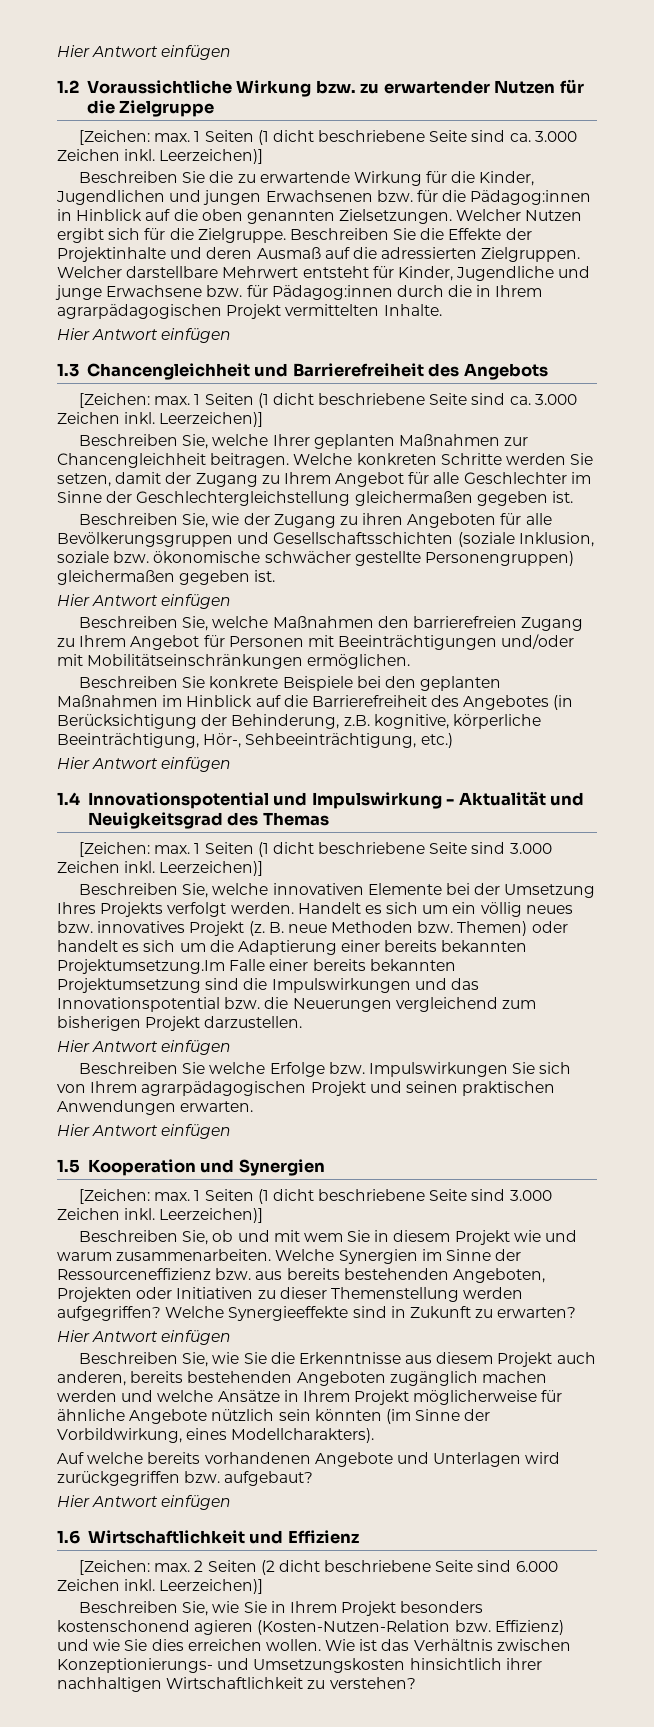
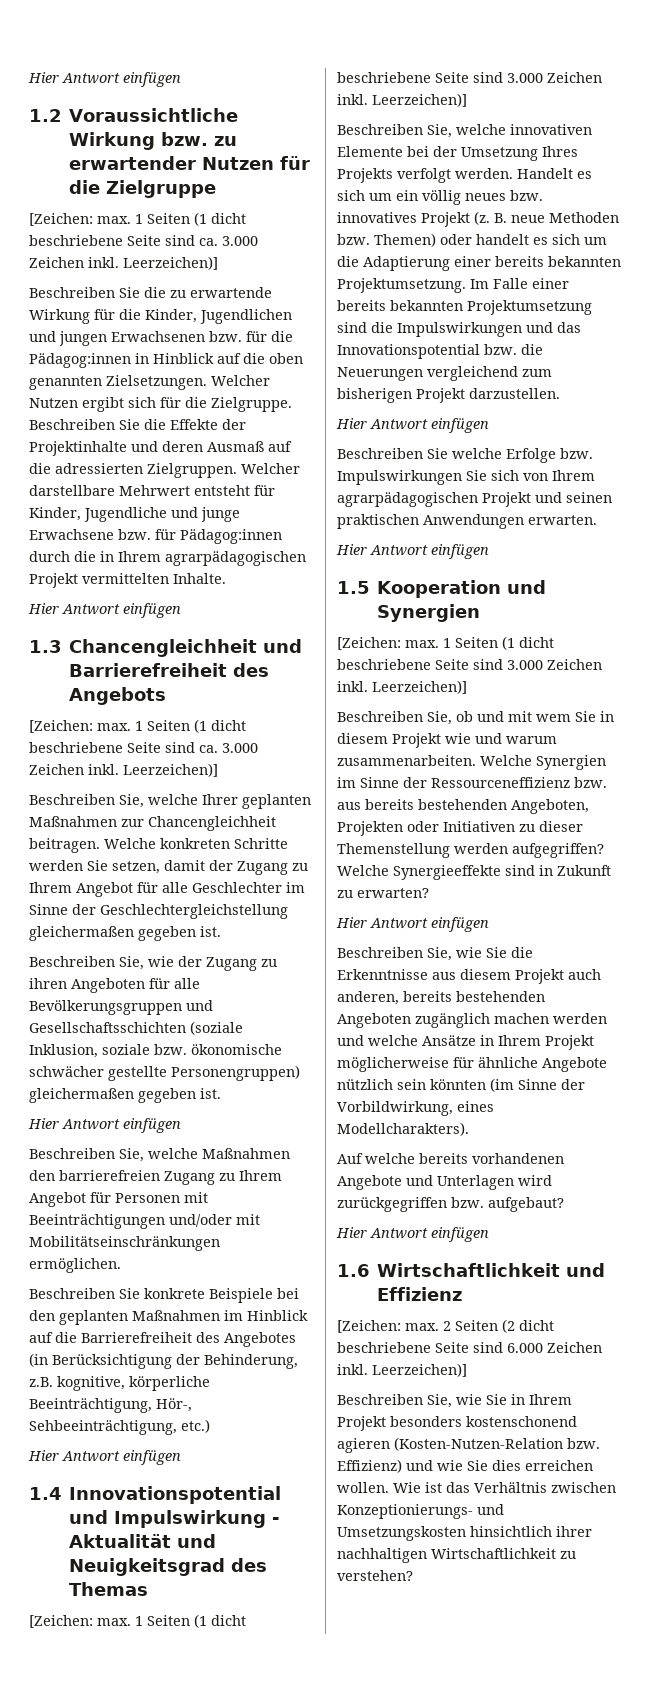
[57,959,225,974] Projektumsetzung.Im -> [337,278,489,293] Projektumsetzung. Im

